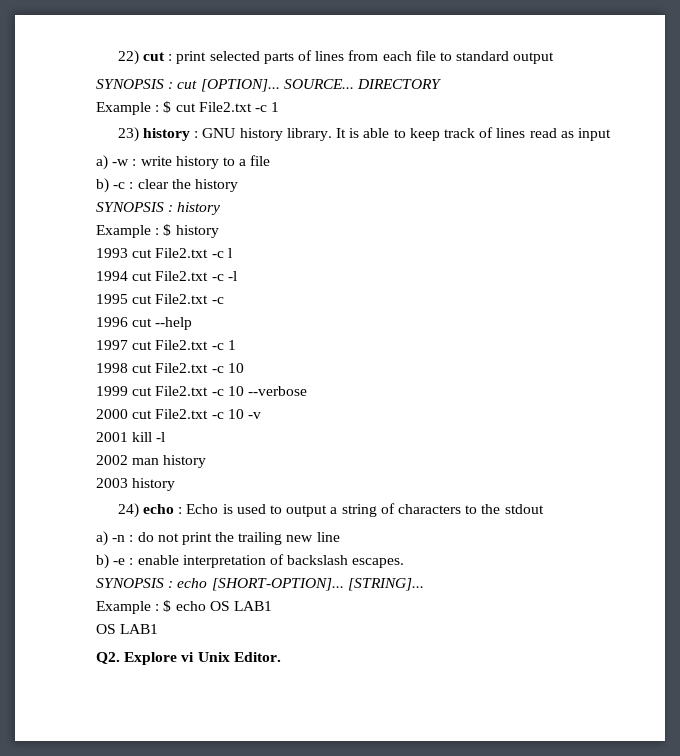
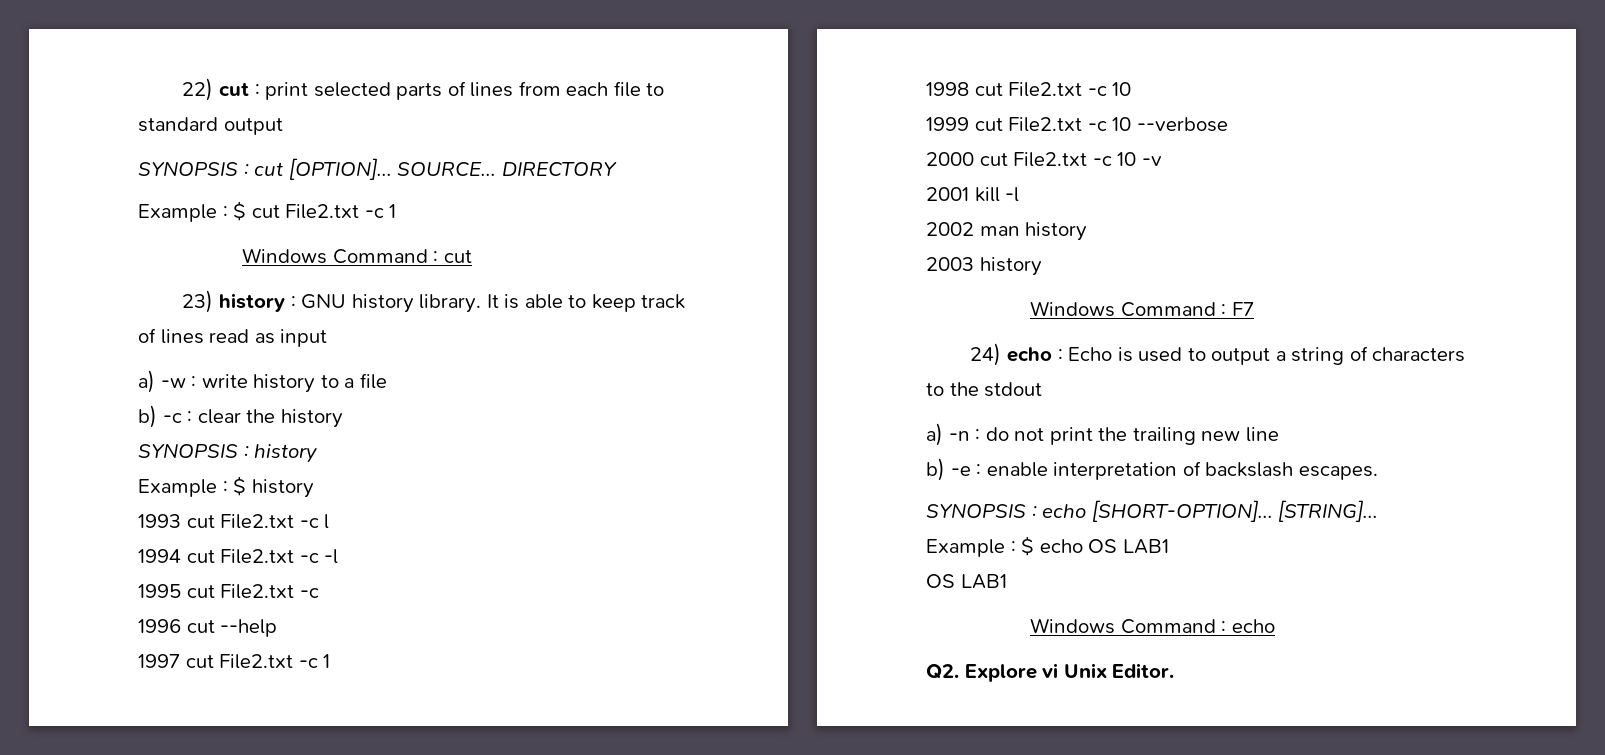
(280, 107) none -> [242,248,472,264] // Windows Command : cut
(176, 484) none -> [1030,301,1254,317] // Windows Command : F7
(159, 629) none -> [1030,618,1275,634] // Windows Command : echo

